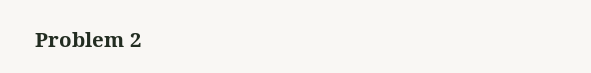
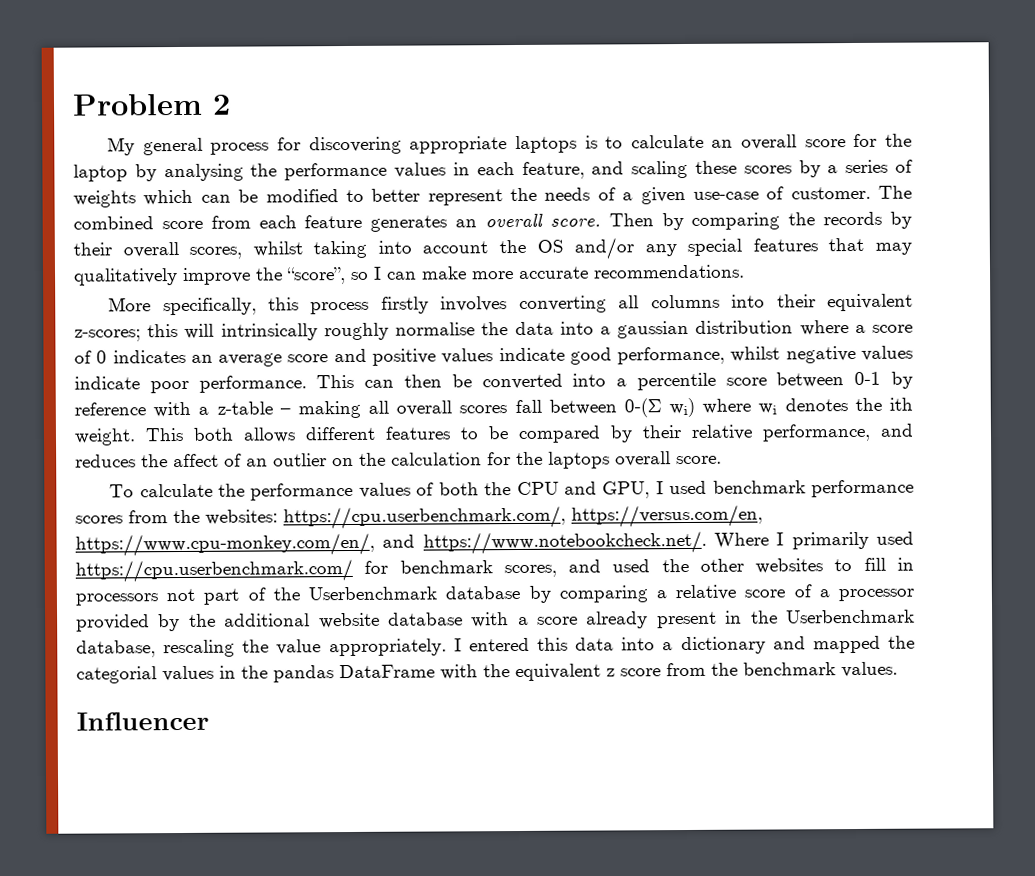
(141, 40) none -> [107,133,913,156] [73,159,913,182] [73,185,912,208] [73,211,913,232] [73,237,912,260] [73,264,745,286] [108,293,913,316] [74,320,913,342] [74,345,914,367] [74,371,914,394] [74,397,913,419] [74,423,913,446] [75,451,722,469] [109,479,914,501] [75,504,763,530] [75,530,915,557] [75,557,914,583] [75,584,914,606] [76,609,915,632] [76,635,915,658] [76,661,898,684] [76,711,209,731] // My general process for discovering appropriate laptops is to calculate an overall score for the laptop by analysing the performance values in each feature, and scaling these scores by a series of weights which can be modified to better represent the needs of a given use-case of customer. The combined score from each feature generates an overall score. Then by comparing the records by their overall scores, whilst taking into account the OS and/or any special features that may qualitatively improve the “score”, so I can make more accurate recommendations. // More specifically, this process firstly involves converting all columns into their equivalent z-scores; this will intrinsically roughly normalise the data into a gaussian distribution where a score of 0 indicates an average score and positive values indicate good performance, whilst negative values indicate poor performance. This can then be converted into a percentile score between 0-1 by reference with a z-table – making all overall scores fall between 0-(Σ wi) where wi denotes the ith weight. This both allows different features to be compared by their relative performance, and reduces the affect of an outlier on the calculation for the laptops overall score. // To calculate the performance values of both the CPU and GPU, I used benchmark performance scores from the websites: https://cpu.userbenchmark.com/, https://versus.com/en, https://www.cpu-monkey.com/en/, and https://www.notebookcheck.net/. Where I primarily used https://cpu.userbenchmark.com/ for benchmark scores, and used the other websites to fill in processors not part of the Userbenchmark database by comparing a relative score of a processor provided by the additional website database with a score already present in the Userbenchmark database, rescaling the value appropriately. I entered this data into a dictionary and mapped the categorial values in the pandas DataFrame with the equivalent z score from the benchmark values. // Influencer

